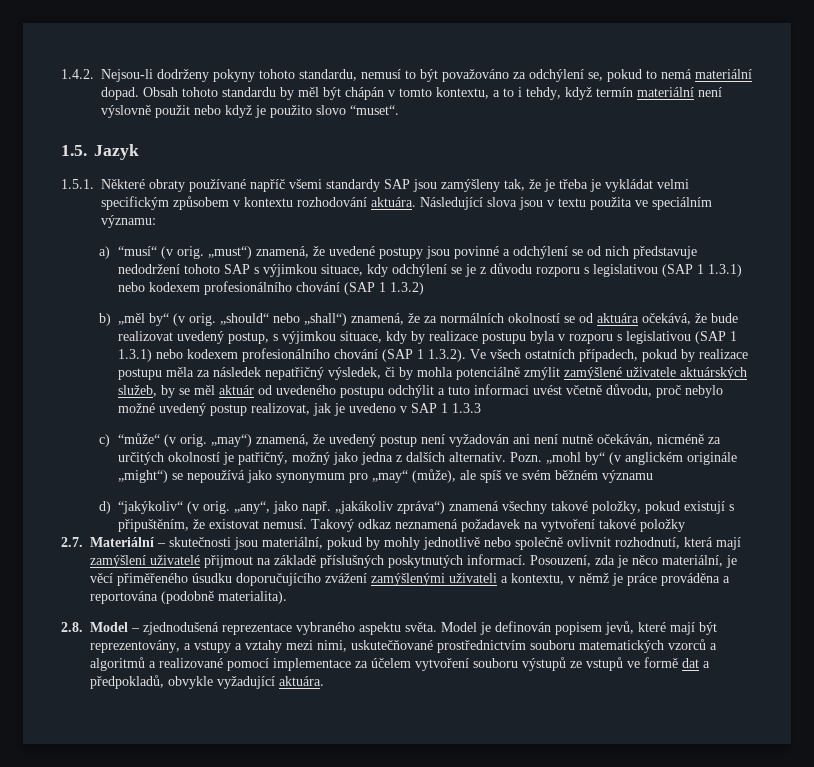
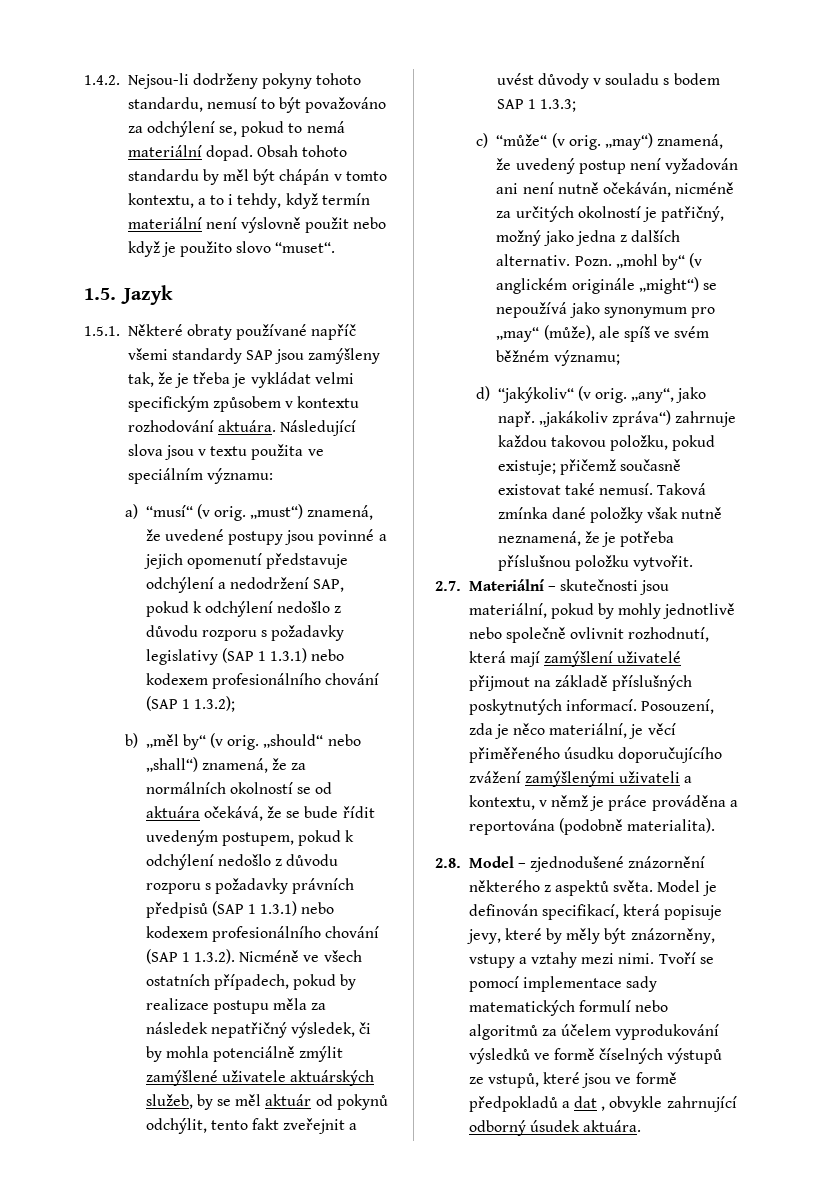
[513,246,698,259] [118,263,743,277] [118,281,425,295] odchýlení se od nich představuje nedodržení tohoto SAP s výjimkou situace, kdy odchýlení se je z důvodu rozporu s legislativou (SAP 1 1.3.1) nebo kodexem profesionálního chování (SAP 1 1.3.2) -> [143,553,349,569] [145,577,345,593] [145,601,342,617] [145,625,345,641] [145,648,345,665] [145,673,380,689] [145,696,236,712] jejich opomenutí představuje odchýlení a nedodržení SAP, pokud k odchýlení nedošlo z důvodu rozporu s požadavky legislativy (SAP 1 1.3.1) nebo kodexem profesionálního chování (SAP 1 1.3.2);
[711,313,739,323] [118,331,692,344] bude realizovat uvedený postup, s výjimkou situace, kdy by realizace postupu byla v rozporu s legislativou -> [286,806,375,818] [145,830,355,846] [145,854,339,870] [145,878,355,894] [145,902,208,918] se bude řídit uvedeným postupem, pokud k odchýlení nedošlo z důvodu rozporu s požadavky právních předpisů
[470,349,487,359] Ve -> [239,950,320,962] Nicméně ve
[276,384,724,398] [118,403,408,416] uvedeného postupu odchýlit a tuto informaci uvést včetně důvodu, proč nebylo možné uvedený postup realizovat, jak je uvedeno v -> [336,1094,388,1110] [145,1118,358,1134] [496,73,720,89] pokynů odchýlit, tento fakt zveřejnit a uvést důvody v souladu s bodem
[452,403,482,413] 1.3.3 -> [540,99,577,112] 1.3.3;
[602,470,654,483] významu -> [553,350,620,366] významu;
[449,501,735,514] [118,519,686,532] znamená všechny takové položky, pokud existují s připuštěním, že existovat nemusí. Takový odkaz neznamená požadavek na vytvoření takové položky -> [675,411,737,427] [497,435,716,451] [497,459,682,475] [497,483,707,495] [497,507,723,523] [497,531,675,547] [497,555,694,571] zahrnuje každou takovou položku, pokud existuje; přičemž současně existovat také nemusí. Taková zmínka dané položky však nutně neznamená, že je potřeba příslušnou položku vytvořit.
[143,621,717,635] [90,639,717,653] [90,657,710,671] [90,675,275,689] zjednodušená reprezentace vybraného aspektu světa. Model je definován popisem jevů, které mají být reprezentovány, a vstupy a vztahy mezi nimi, uskutečňované prostřednictvím souboru matematických vzorců a algoritmů a realizované pomocí implementace za účelem vytvoření souboru výstupů ze vstupů ve formě dat a předpokladů, obvykle vyžadující -> [530,856,706,872] [468,880,717,896] [468,904,723,920] [466,928,715,944] [468,952,714,968] [468,976,658,992] [468,1000,669,1016] [468,1024,720,1040] [468,1048,723,1064] [468,1072,677,1088] [468,1096,737,1112] [468,1120,580,1136] zjednodušené znázornění některého z aspektů světa. Model je definován specifikací, která popisuje jevy, které by měly být znázorněny, vstupy a vztahy mezi nimi. Tvoří se pomocí implementace sady matematických formulí nebo algoritmů za účelem vyprodukování výsledků ve formě číselných výstupů ze vstupů, které jsou ve formě předpokladů a dat , obvykle zahrnující odborný úsudek

